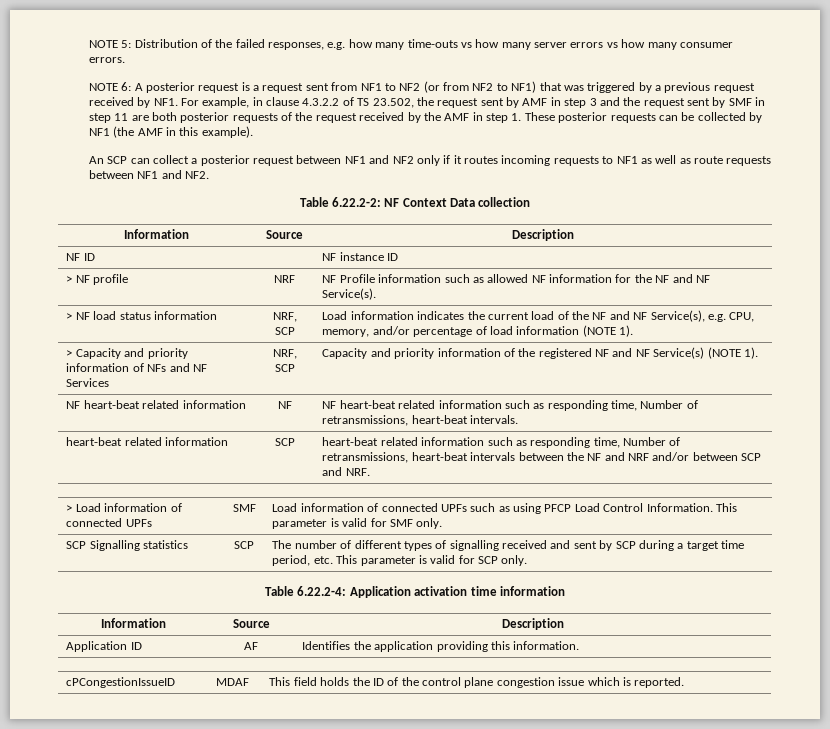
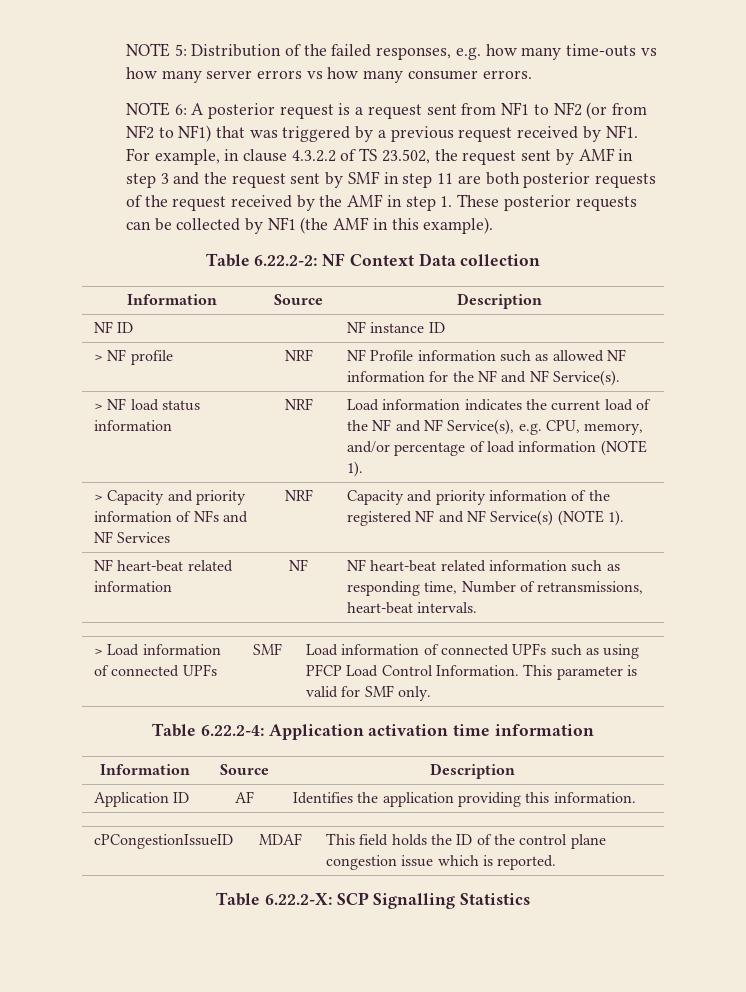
[88,155,772,166] [88,170,209,179] // An SCP can collect a posterior request between NF1 and NF2 only if it routes incoming requests to NF1 as well as route requests between NF1 and NF2. -> (494, 225) none
[272,312,297,322] [274,327,295,335] NRF, SCP -> [284,398,313,410] NRF
[272,349,297,359] [274,364,295,372] NRF, SCP -> [284,489,313,501] NRF
[66,437,229,446] [274,438,295,446] [322,437,681,448] [322,452,762,463] [322,467,370,476] // heart-beat related information | SCP | heart-beat related information such as responding time, Number of retransmissions, heart-beat intervals between the NF and NRF and/or between SCP and NRF. -> (478, 607) none
[66,540,189,551] [234,541,254,549] [272,540,745,551] [272,555,528,566] // SCP Signalling statistics | SCP | The number of different types of signalling received and sent by SCP during a target time period, etc. This parameter is valid for SCP only. -> (431, 693) none
(685, 682) none -> [216,892,530,909] // Table 6.22.2-X: SCP Signalling Statistics

